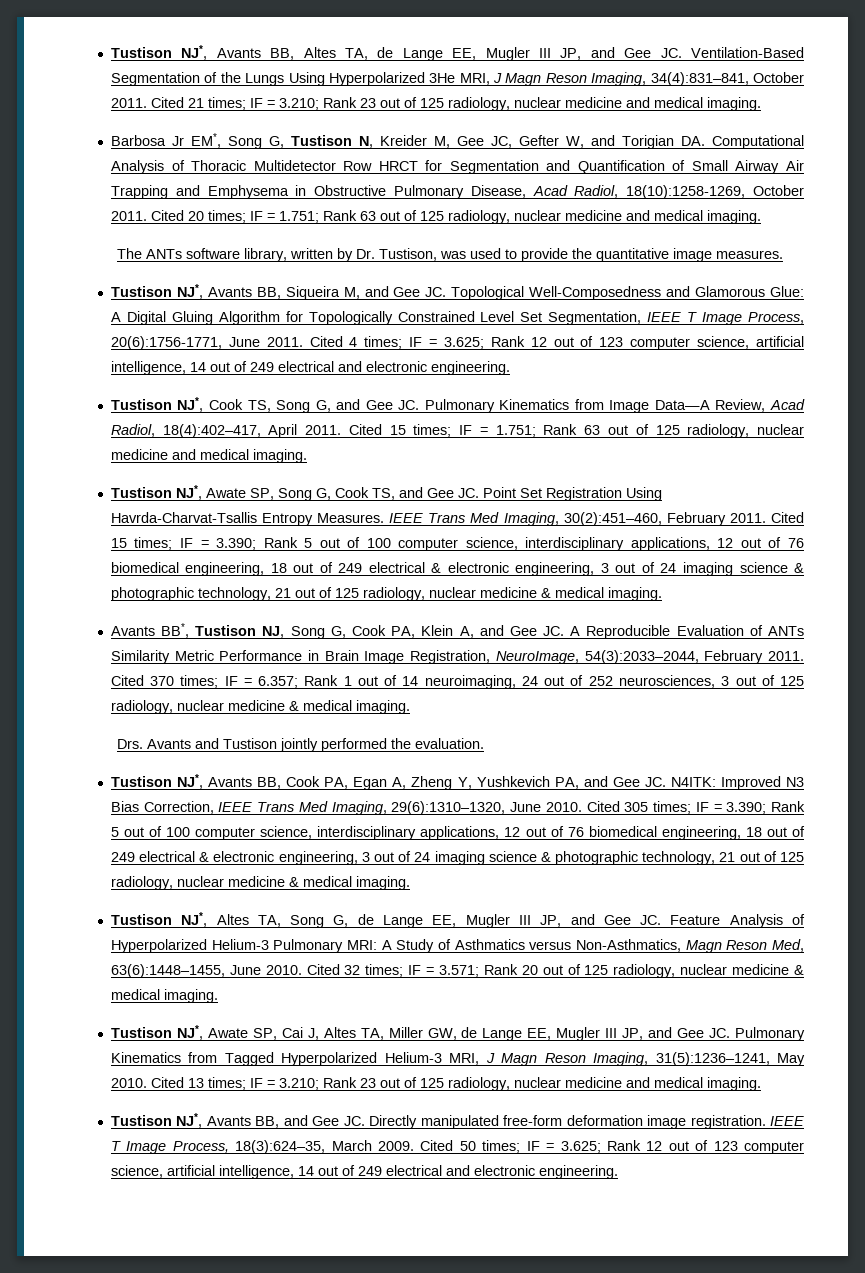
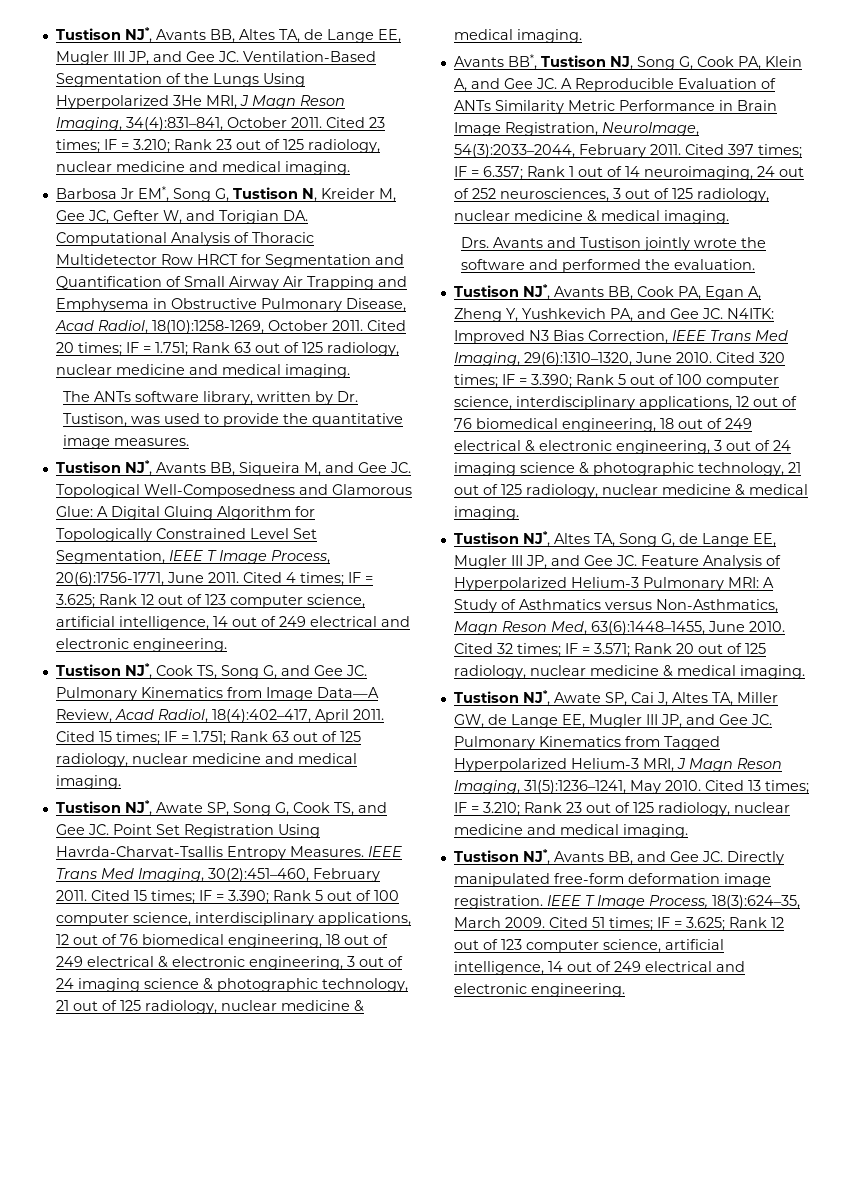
[187,98,204,108] 21 -> [368,117,385,128] 23
[150,676,175,686] 370 -> [727,144,754,155] 397
(318, 745) none -> [693,237,766,248] [460,259,558,270] wrote the software and
[624,802,649,812] 305 -> [758,352,785,363] 320
[459,1141,476,1151] 50 -> [591,917,605,928] 51

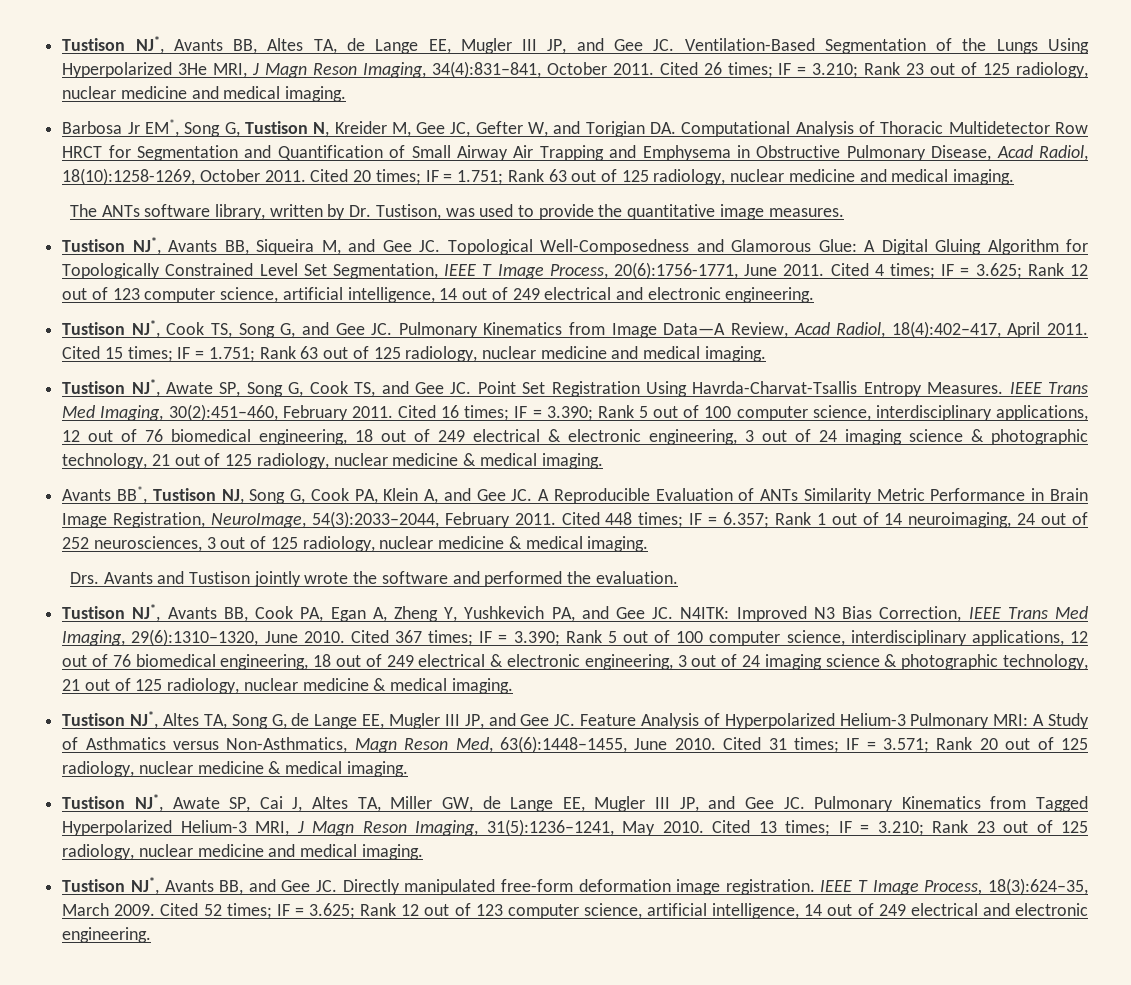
[368,117,385,128] 23 -> [703,62,722,75] 26
[133,890,147,901] 15 -> [441,405,460,418] 16
[727,144,754,155] 397 -> [605,512,633,525] 448
[758,352,785,363] 320 -> [394,630,422,643] 367
[496,643,513,654] 32 -> [768,738,787,750] 31
[591,917,605,928] 51 -> [203,904,222,916] 52

